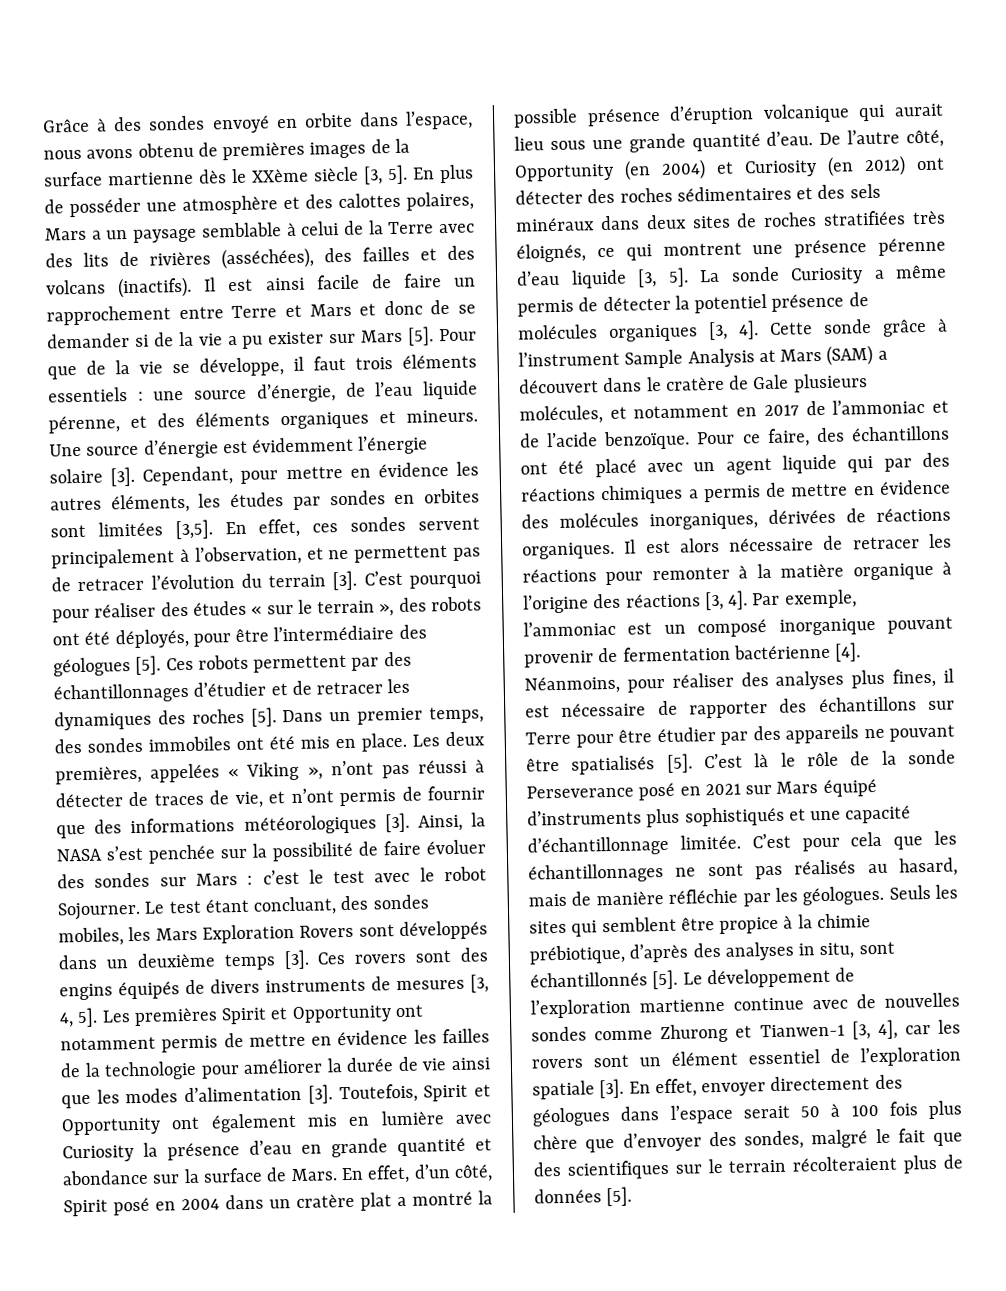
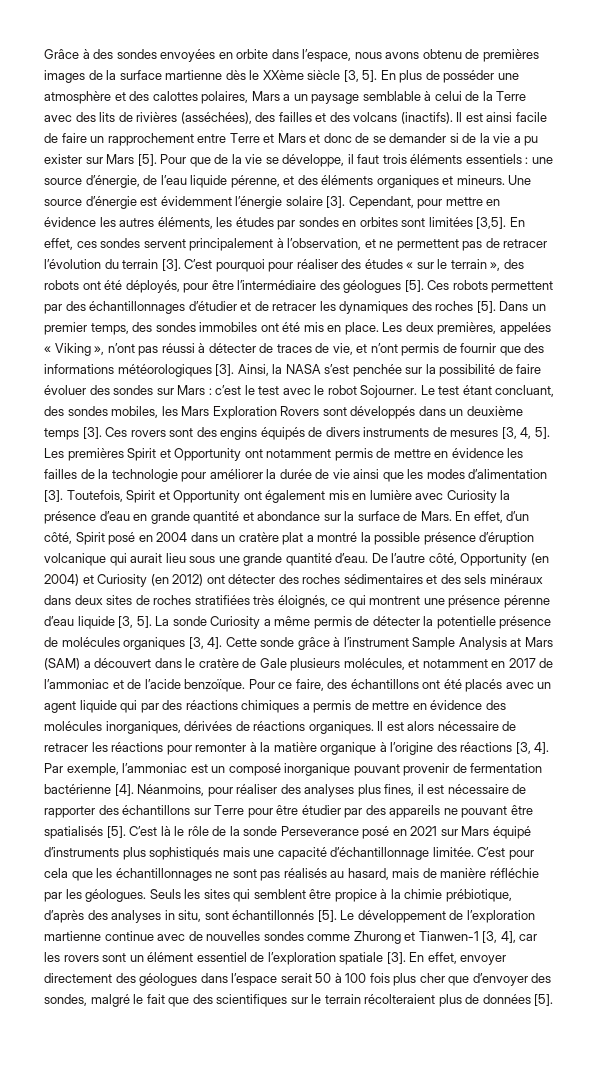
[211,115,270,134] envoyé -> [160,49,216,62] envoyées
[694,293,768,314] potentiel -> [436,616,496,629] potentielle
[594,458,637,478] placé -> [465,679,503,692] placés
[788,808,806,821] et -> [222,847,250,857] mais
[533,1134,578,1150] chère -> [419,973,445,983] cher

